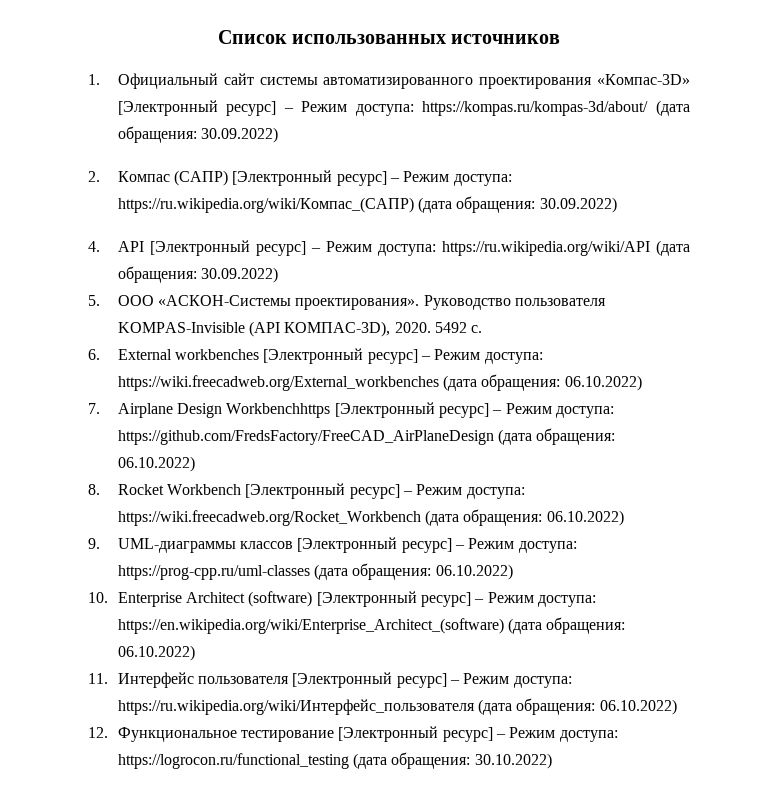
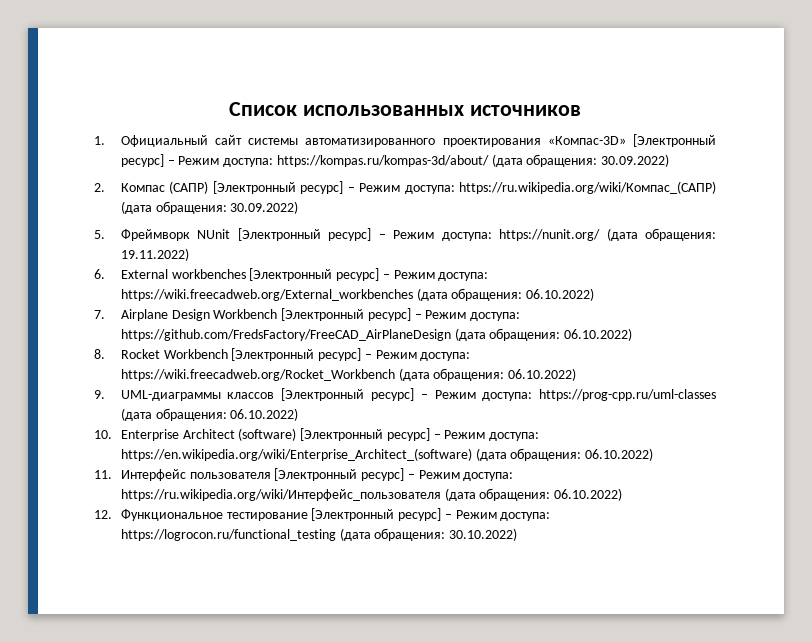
[88,240,690,256] [117,266,279,283] [88,295,607,310] [117,321,483,337] 4. API [Электронный ресурс] – Режим доступа: https://ru.wikipedia.org/wiki/API (дата обращения: 30.09.2022) // 5. ООО «АСКОН-Системы проектирования». Руководство пользователя KOMPAS-Invisible (API КОМПАС-3D), 2020. 5492 с. -> [94,228,716,241] [120,248,189,261] 5. Фреймворк NUnit [Электронный ресурс] – Режим доступа: https://nunit.org/ (дата обращения: 19.11.2022)
[226,403,331,418] Workbenchhttps -> [213,309,278,319] Workbench

